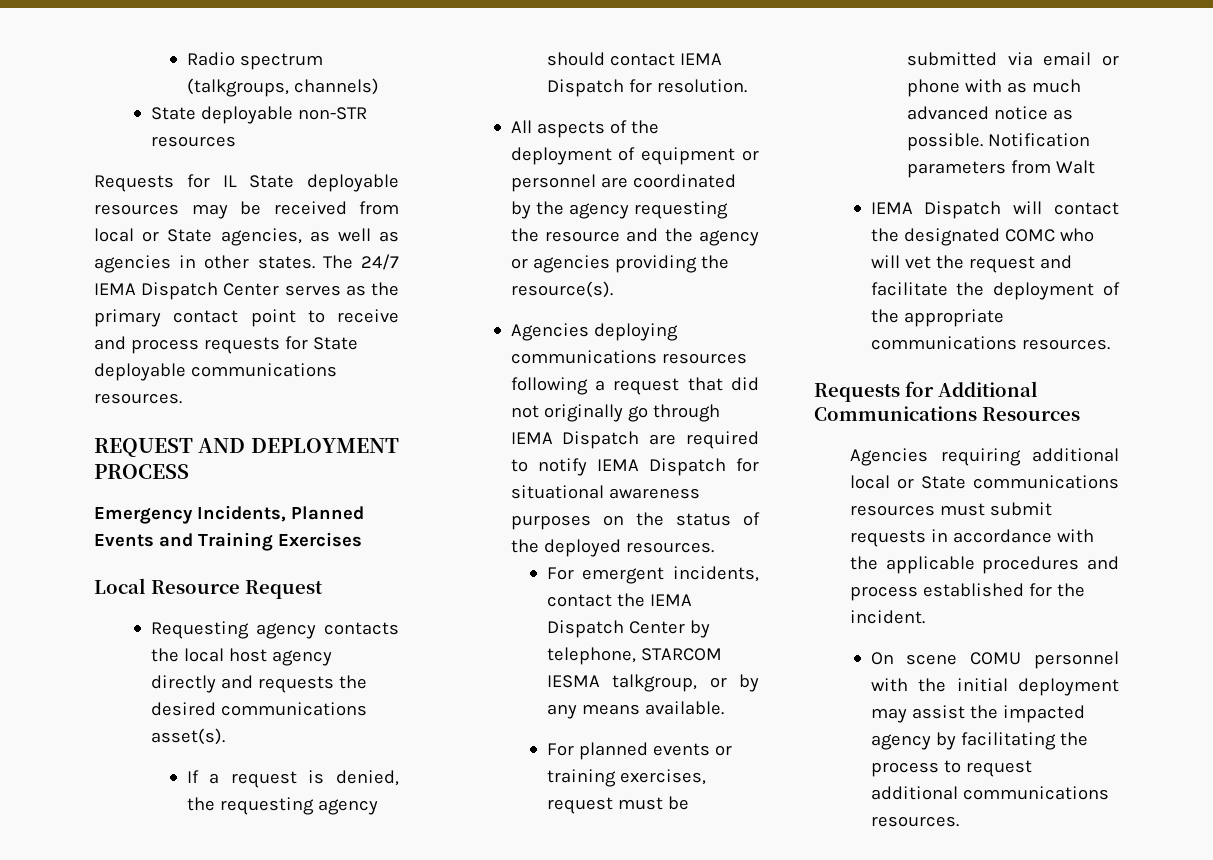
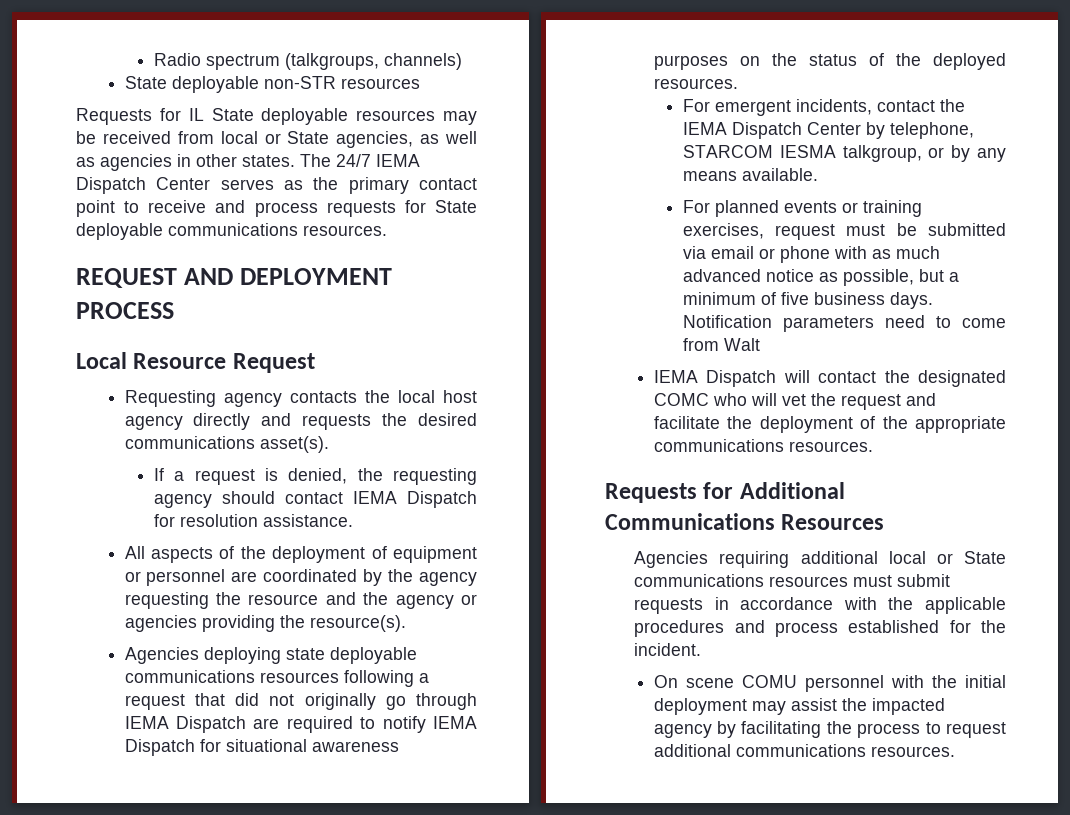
[94,505,364,524] [94,532,362,551] // Emergency Incidents, Planned Events and Training Exercises -> (174, 310) none
[656,79,747,93] resolution. -> [179,514,353,527] resolution assistance.
(678, 332) none -> [285,647,417,664] state deployable
[906,133,1090,151] [906,161,1006,178] possible. Notification parameters -> [842,269,959,286] [682,292,933,309] [682,315,1006,332] possible, but a minimum of five business days. Notification parameters need to come

